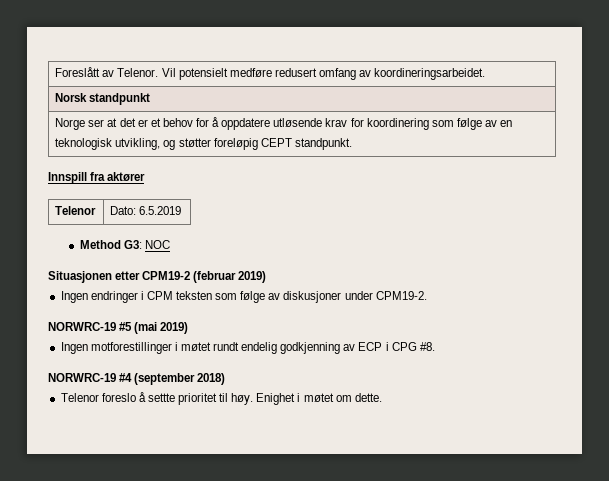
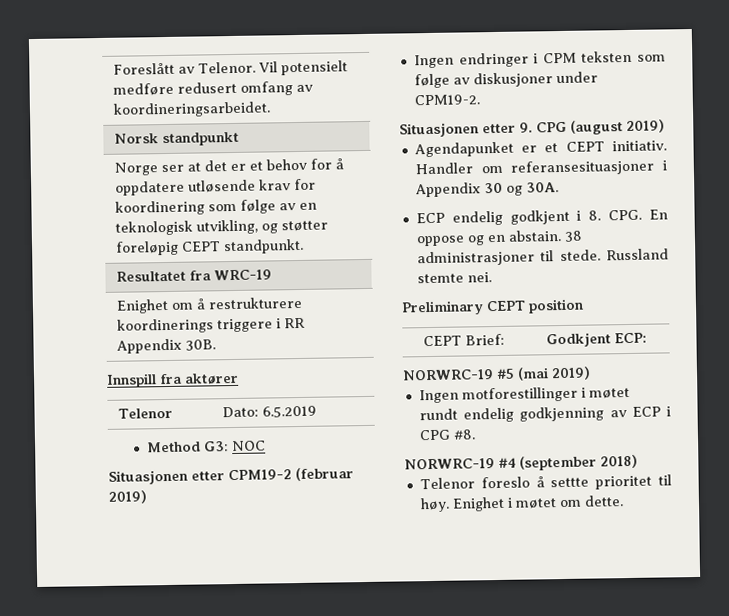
(352, 144) none -> [115,269,272,282] [115,296,302,314] [116,317,305,334] [115,338,216,354] // Resultatet fra WRC-19 // Enighet om å restrukturere koordinerings triggere i RR Appendix 30B.
(427, 295) none -> [399,119,665,138] [413,140,667,158] [414,159,667,176] [414,182,559,198] [415,209,668,226] [415,230,583,247] [416,248,669,267] [416,272,492,284] [401,298,584,316] [422,333,505,347] [546,332,647,348] // Situasjonen etter 9. CPG (august 2019) // Agendapunket er et CEPT initiativ. Handler om referansesituasjoner i Appendix 30 og 30A. // ECP endelig godkjent i 8. CPG. En oppose og en abstain. 38 administrasjoner til stede. Russland stemte nei. // Preliminary CEPT position // CEPT Brief: | Godkjent ECP:

